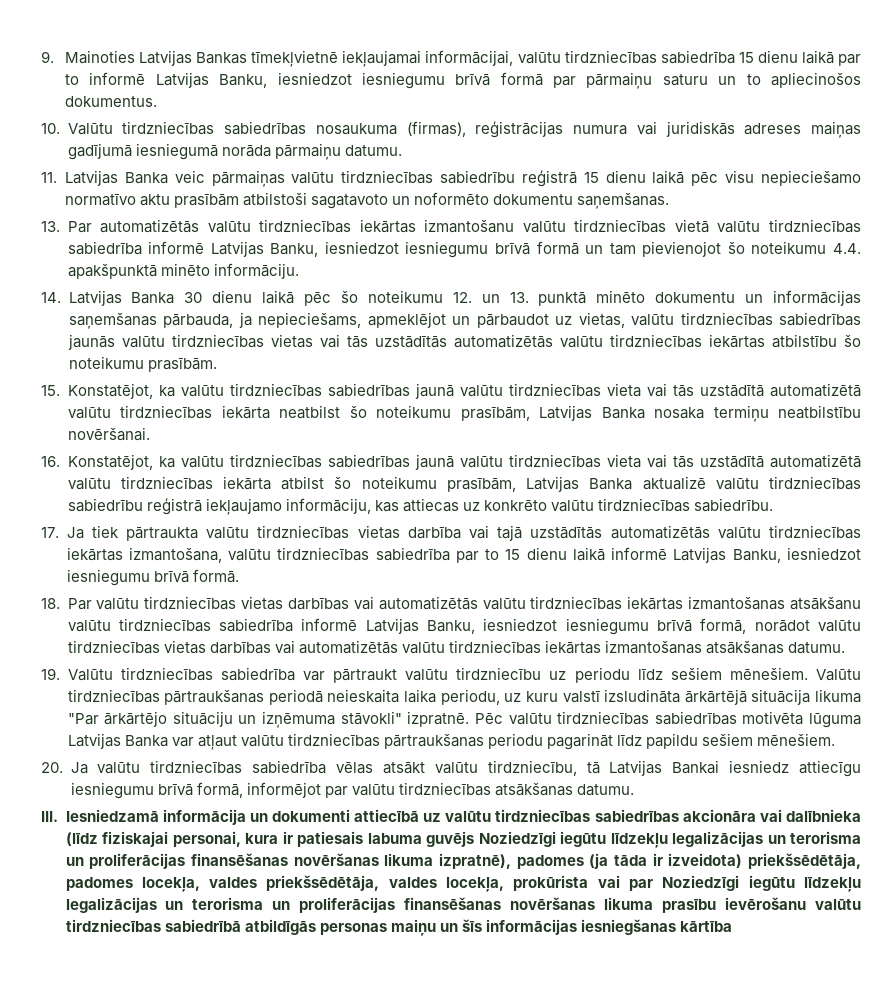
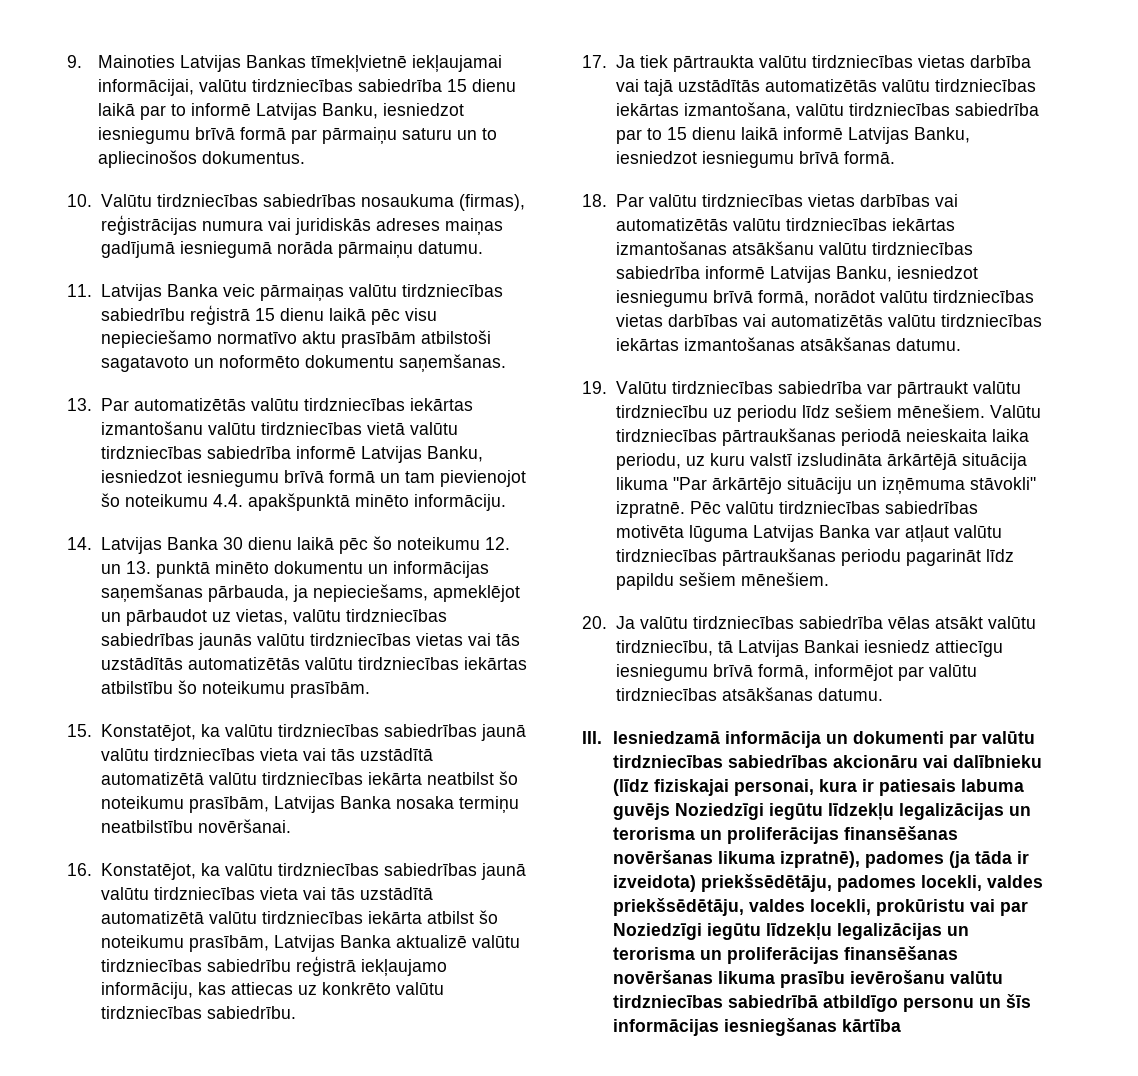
[354,809,861,822] attiecībā uz valūtu tirdzniecības sabiedrības akcionāra vai dalībnieka -> [948,731,1035,748] [612,755,1042,768] par valūtu tirdzniecības sabiedrības akcionāru vai dalībnieku
[748,853,862,869] [65,875,589,892] priekšsēdētāja, padomes locekļa, valdes priekšsēdētāja, valdes locekļa, prokūrista -> [700,874,1043,892] [612,898,965,916] priekšsēdētāju, padomes locekli, valdes priekšsēdētāju, valdes locekli, prokūristu
[244,919,436,936] atbildīgās personas maiņu -> [822,995,974,1012] atbildīgo personu

